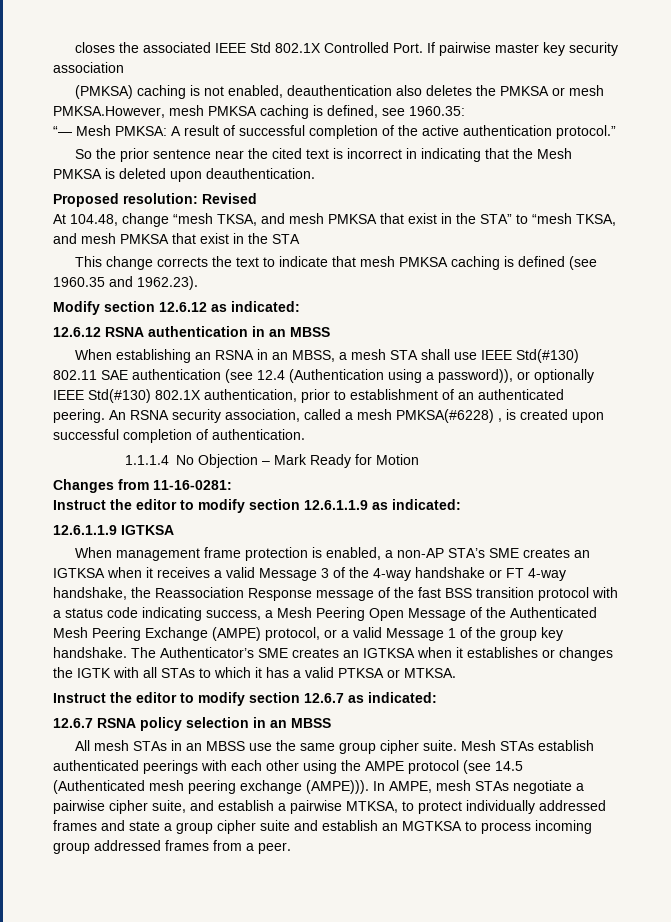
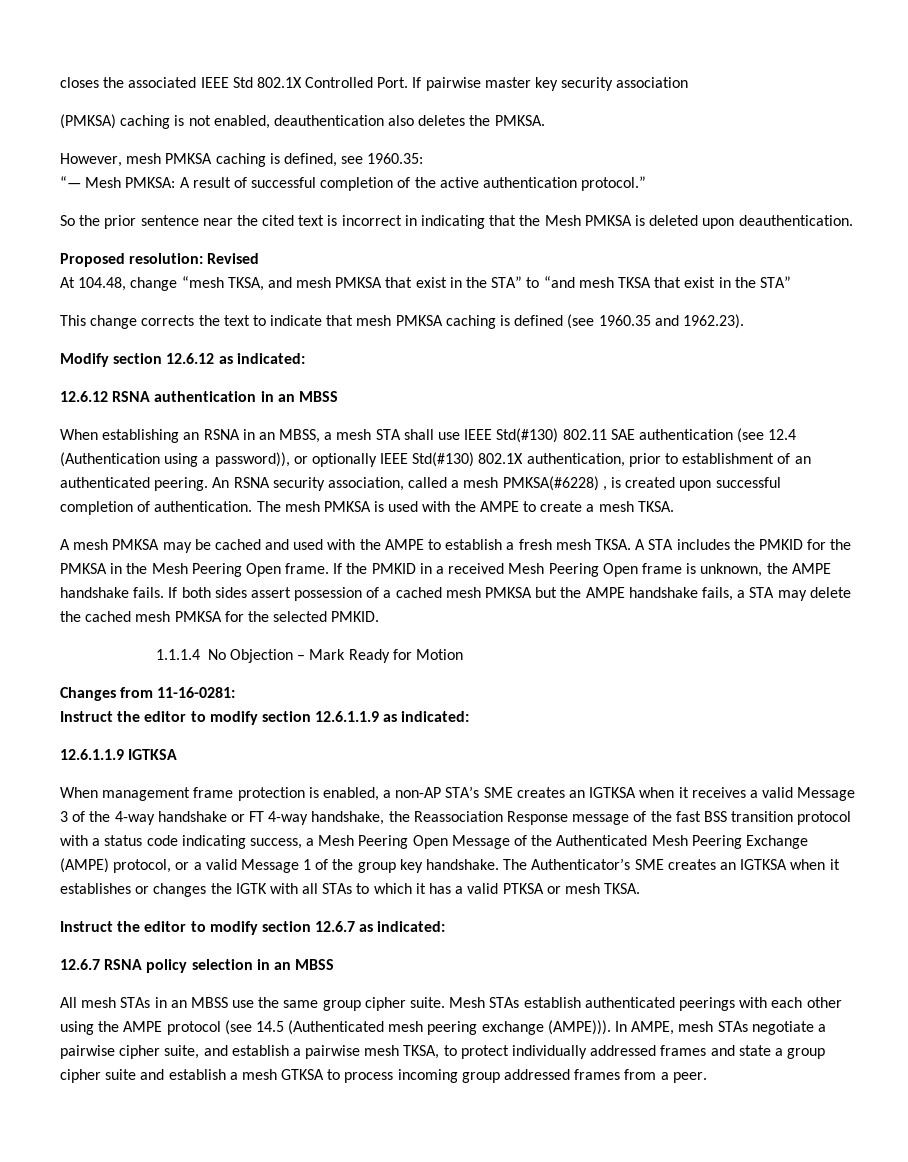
[499,85,604,96] [53,106,165,118] PMKSA or mesh PMKSA.However, -> [494,115,545,126] [60,153,122,167] PMKSA. // However,
[532,213,616,226] [53,233,300,244] “mesh TKSA, and mesh PMKSA that exist in the STA -> [543,276,791,288] “and mesh TKSA that exist in the STA”
(305, 434) none -> [256,501,674,512] [60,539,852,553] [60,563,831,577] [60,587,851,601] [60,611,380,622] The mesh PMKSA is used with the AMPE to create a mesh TKSA. // A mesh PMKSA may be cached and used with the AMPE to establish a fresh mesh TKSA. A STA includes the PMKID for the PMKSA in the Mesh Peering Open frame. If the PMKID in a received Mesh Peering Open frame is unknown, the AMPE handshake fails. If both sides assert possession of a cached mesh PMKSA but the AMPE handshake fails, a STA may delete the cached mesh PMKSA for the selected PMKID.
[404,668,456,678] MTKSA. -> [564,883,641,894] mesh TKSA.
[346,801,398,813] MTKSA, -> [364,1045,440,1059] mesh TKSA,
[382,821,462,831] an MGTKSA -> [229,1069,325,1080] a mesh GTKSA

